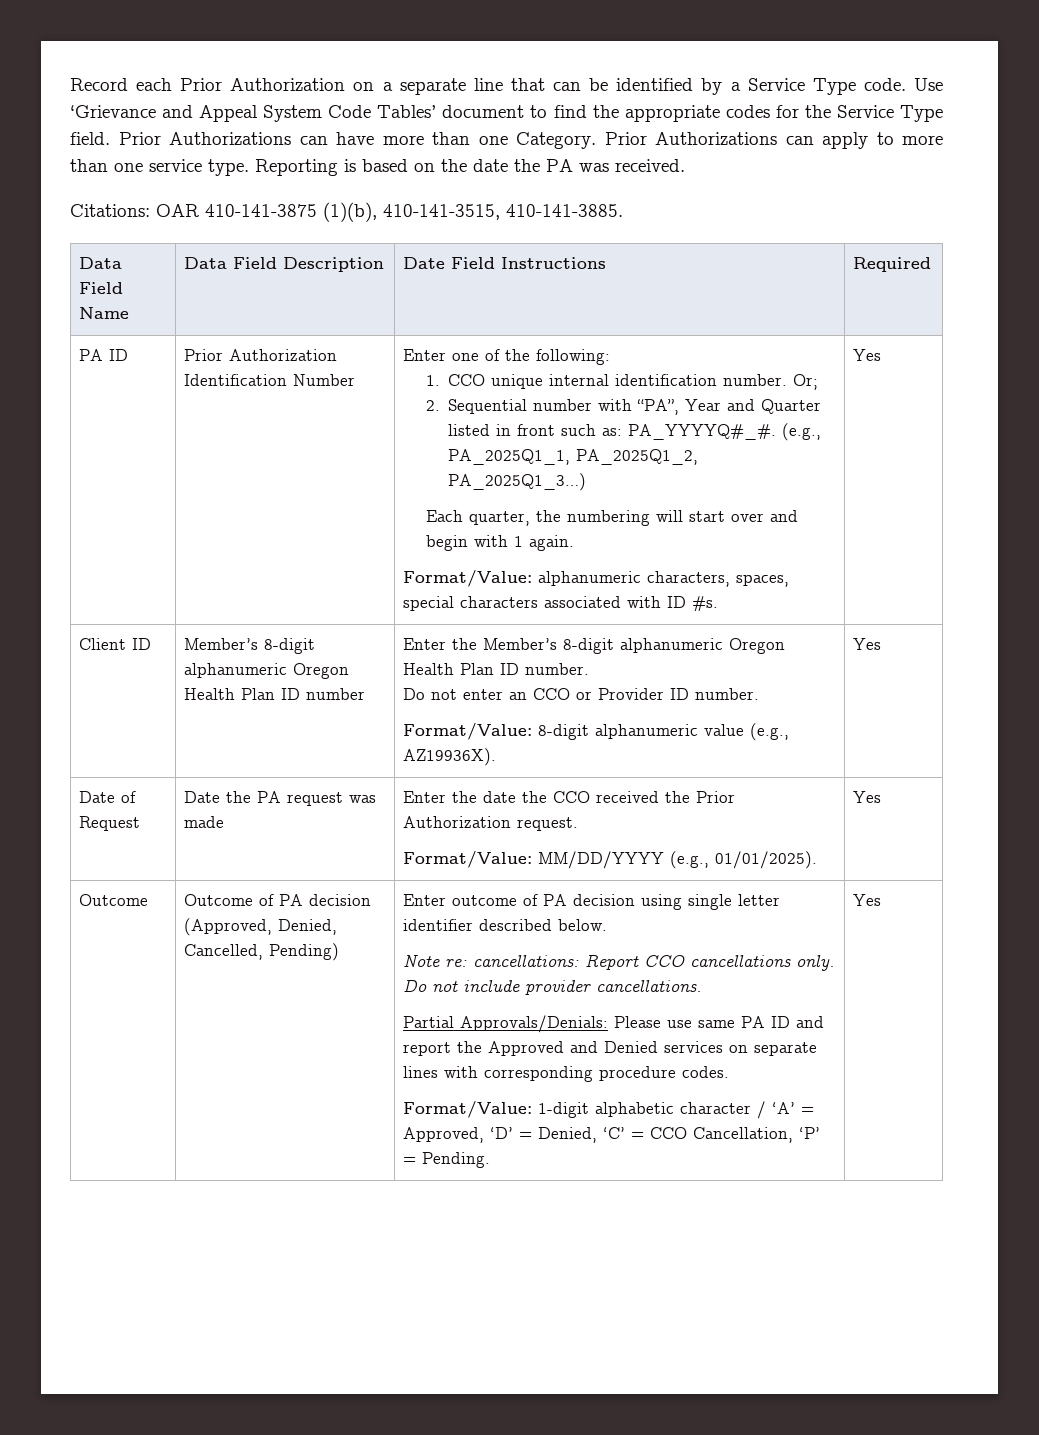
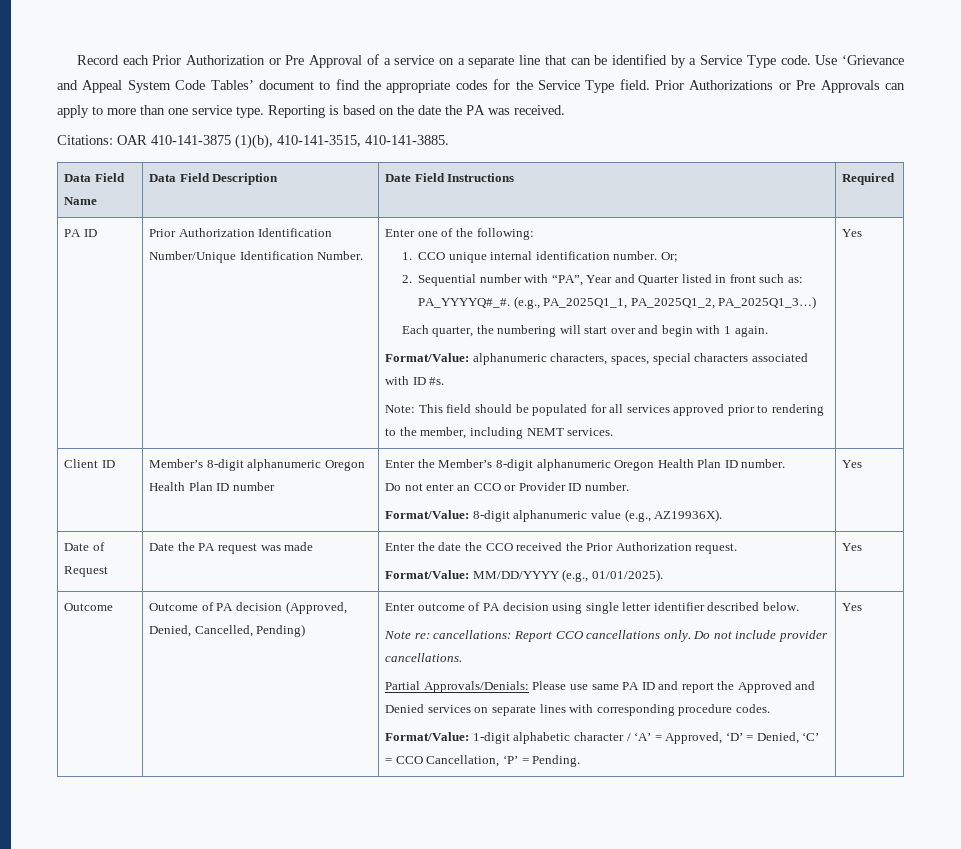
(346, 84) none -> [268,54,435,68] or Pre Approval of a service
[299,132,777,149] can have more than one Category. Prior Authorizations -> [778,80,880,93] or Pre Approvals
[293,374,356,386] Number -> [149,251,364,263] Number/Unique Identification Number.
(719, 603) none -> [385,404,824,416] [385,427,614,439] // Note: This field should be populated for all services approved prior to rendering to the member, including NEMT services.

